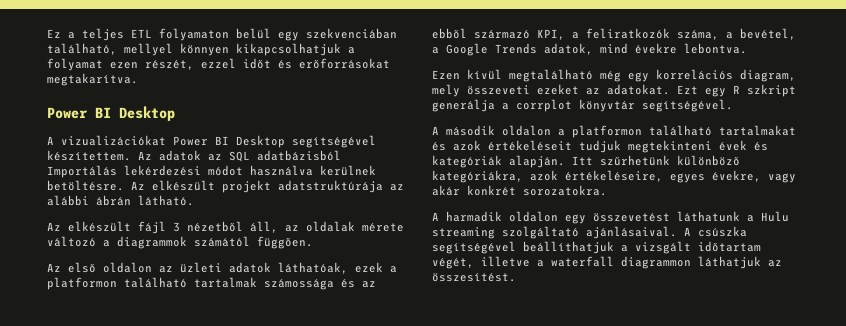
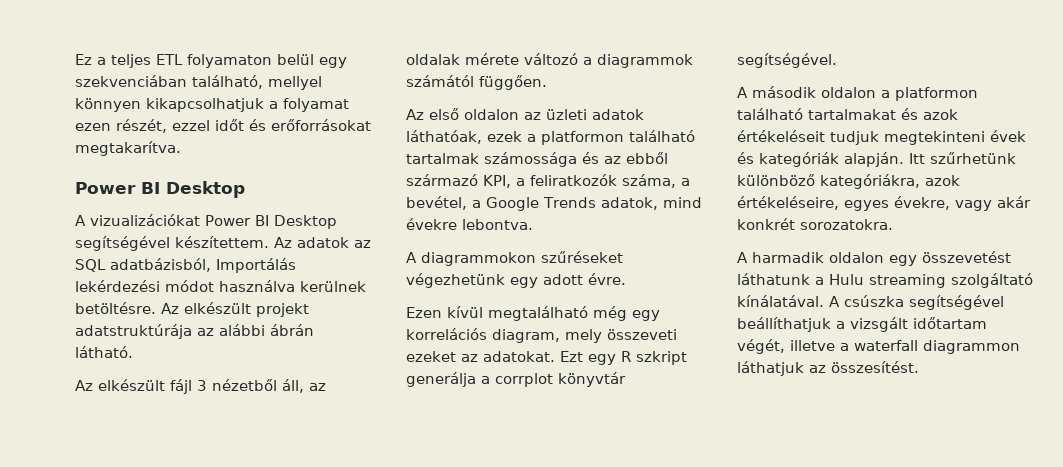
[257,150,341,161] adatbázisból -> [110,258,211,272] adatbázisból,
(747, 48) none -> [406,251,623,266] [406,273,626,288] // A diagrammokon szűréseket végezhetünk egy adott évre.
[586,226,677,239] ajánlásaival. -> [737,295,824,307] kínálatával.

